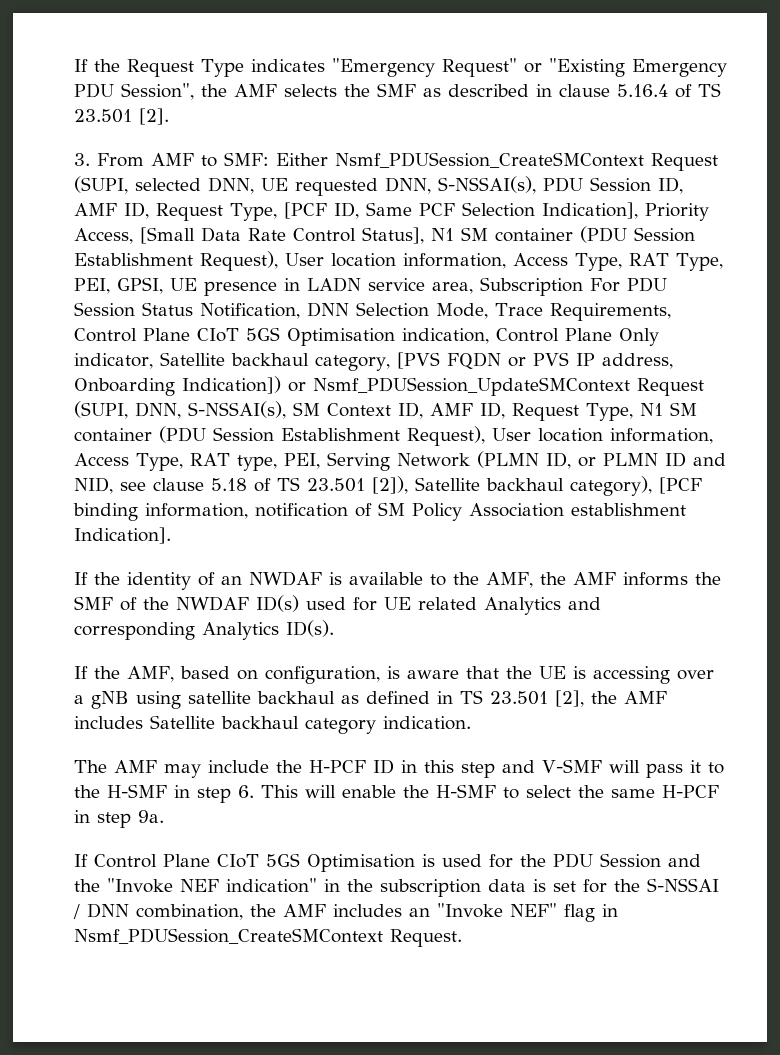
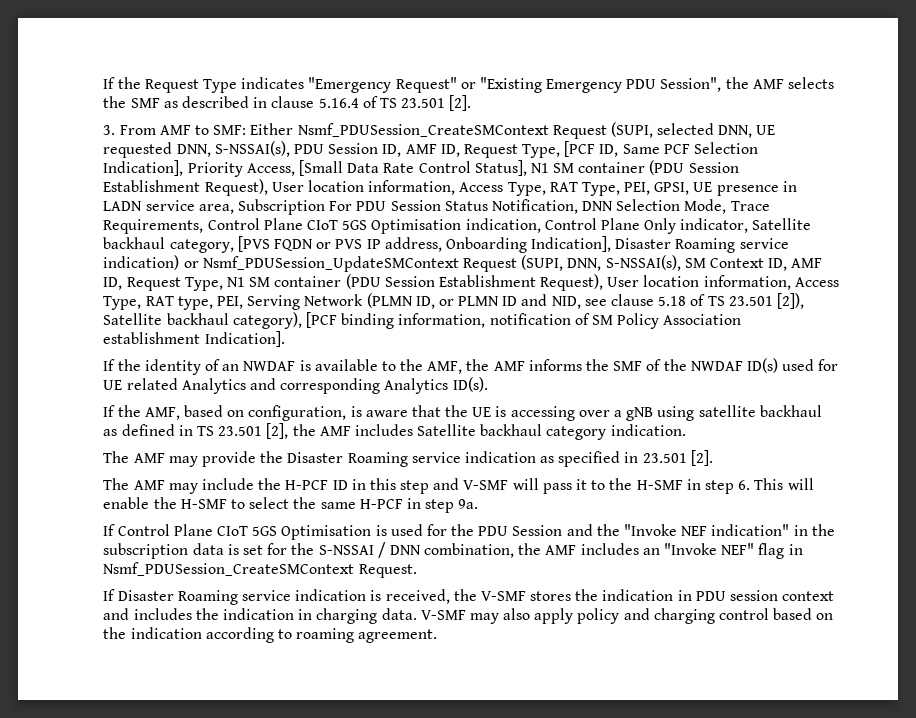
[181,376,281,394] Indication]) -> [531,236,789,253] [103,255,180,270] Indication], Disaster Roaming service indication)
(471, 723) none -> [103,450,713,467] // The AMF may provide the Disaster Roaming service indication as specified in 23.501 [2].
(462, 938) none -> [103,589,835,605] [103,608,834,624] [103,627,438,643] // If Disaster Roaming service indication is received, the V-SMF stores the indication in PDU session context and includes the indication in charging data. V-SMF may also apply policy and charging control based on the indication according to roaming agreement.

